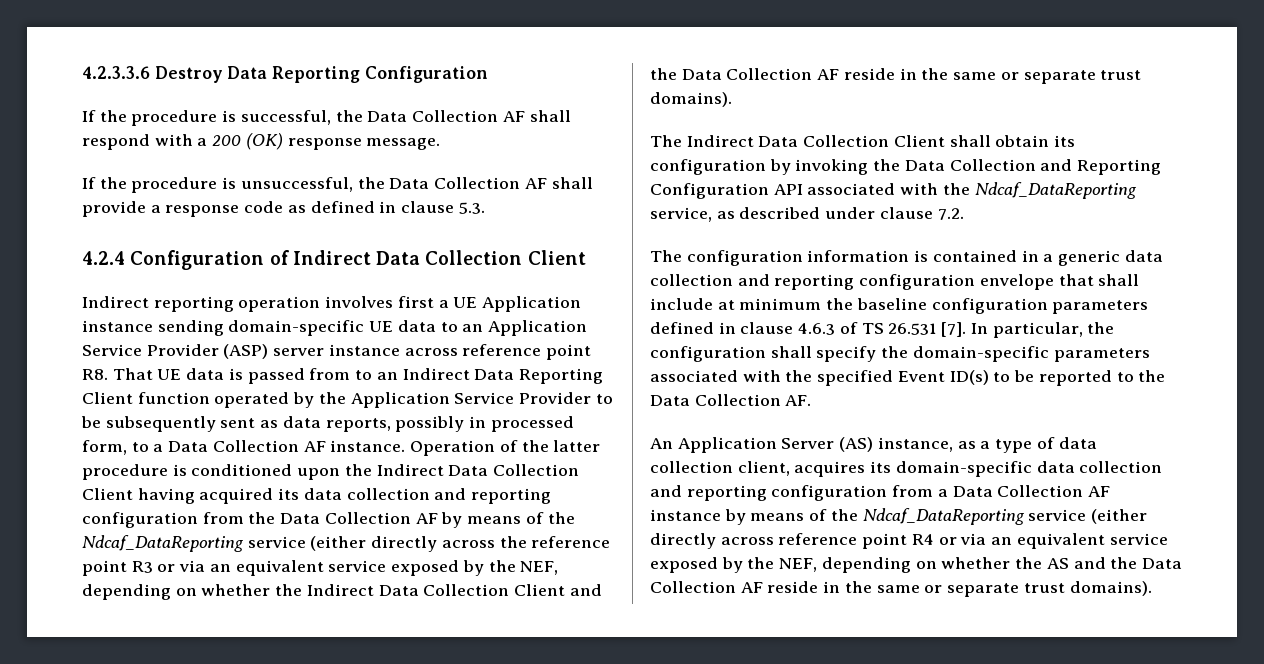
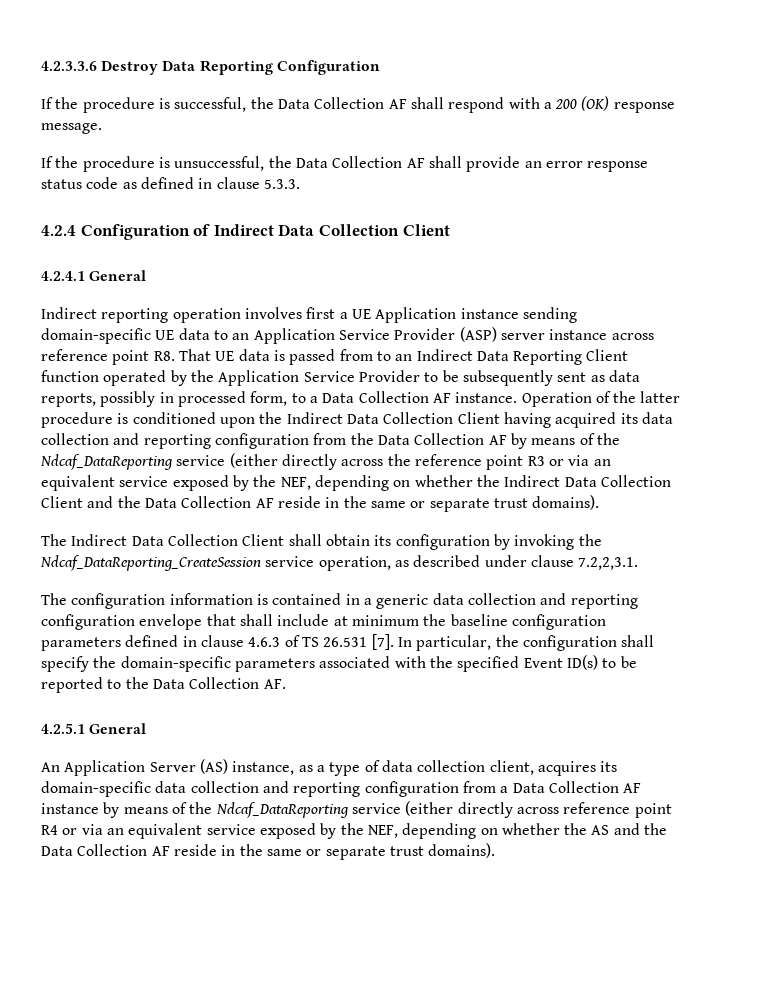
[150,205,240,217] a response -> [524,161,649,172] [41,179,82,189] an error response status
[458,202,485,214] 5.3. -> [263,179,300,189] 5.3.3.
(586, 257) none -> [41,270,147,281] // 4.2.4.1 General
[904,159,1162,175] [650,182,1137,199] [650,207,712,222] Data Collection and Reporting Configuration API associated with the Ndcaf_DataReporting service, -> [40,555,391,571] Ndcaf_DataReporting_CreateSession service operation,
[937,208,964,220] 7.2. -> [578,557,639,570] 7.2,2,3.1.
(812, 400) none -> [41,723,147,734] // 4.2.5.1 General

